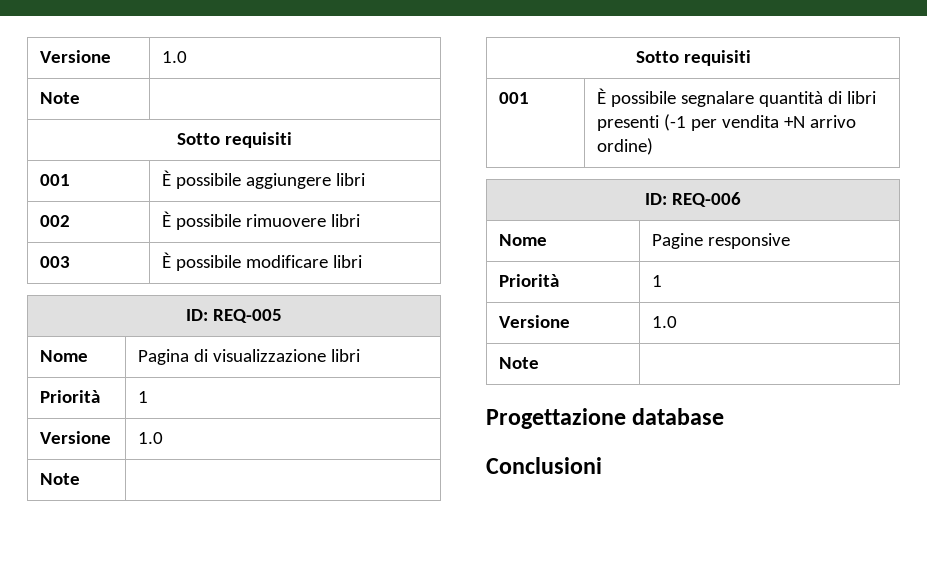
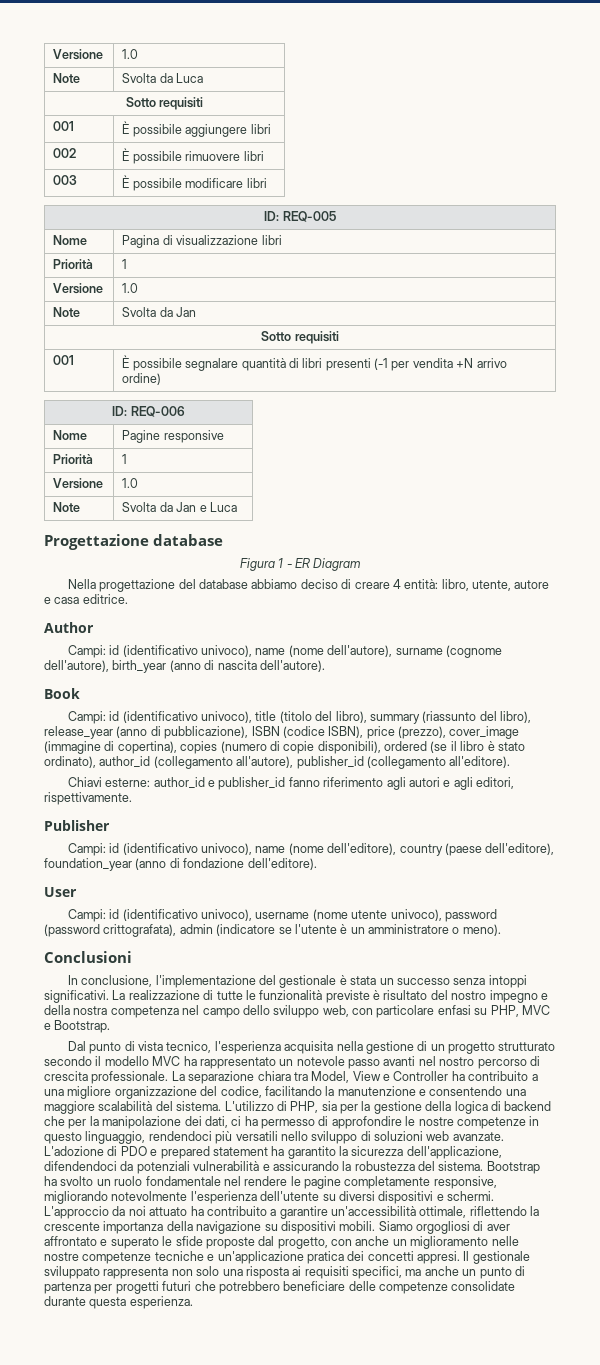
[40,50,112,63] [162,51,188,63] [40,92,81,104] Versione | 1.0 // Note | -> [53,49,104,60] [122,49,139,59] [53,73,81,83] [122,73,204,83] Versione | 1.0 // Note | Svolta da Luca
(81, 479) none -> [122,307,197,317] Svolta da Jan
[486,408,725,429] [486,457,602,474] // Progettazione database // Conclusioni -> [122,502,237,512] [44,534,224,550] [239,558,362,571] [67,579,550,592] [44,594,128,604] [44,622,94,633] [67,645,502,658] [44,660,325,673] [44,688,80,699] [67,711,532,724] [44,726,520,739] [44,741,525,754] [44,756,511,769] [67,777,515,790] [44,792,132,805] [44,820,110,831] [67,843,555,856] [44,858,317,871] [44,887,77,897] [67,909,497,922] [44,924,501,937] [44,951,132,963] [67,975,527,988] [44,990,548,1003] [44,1005,550,1018] [44,1020,111,1033] [67,1041,556,1054] [44,1056,540,1069] [44,1071,538,1084] [44,1086,526,1099] [44,1101,552,1114] [44,1116,540,1129] [44,1131,504,1144] [44,1146,502,1159] [44,1161,540,1174] [44,1176,497,1189] [44,1191,494,1204] [44,1206,540,1219] [44,1221,510,1234] [44,1236,519,1249] [44,1251,530,1264] [44,1266,525,1279] [44,1281,516,1294] [44,1296,193,1309] Svolta da Jan e Luca // Progettazione database // Figura 1 - ER Diagram // Nella progettazione del database abbiamo deciso di creare 4 entità: libro, utente, autore e casa editrice. // Author // Campi: id (identificativo univoco), name (nome dell'autore), surname (cognome dell'autore), birth_year (anno di nascita dell'autore). // Book // Campi: id (identificativo univoco), title (titolo del libro), summary (riassunto del libro), release_year (anno di pubblicazione), ISBN (codice ISBN), price (prezzo), cover_image (immagine di copertina), copies (numero di copie disponibili), ordered (se il libro è stato ordinato), author_id (collegamento all'autore), publisher_id (collegamento all'editore). // Chiavi esterne: author_id e publisher_id fanno riferimento agli autori e agli editori, rispettivamente. // Publisher // Campi: id (identificativo univoco), name (nome dell'editore), country (paese dell'editore), foundation_year (anno di fondazione dell'editore). // User // Campi: id (identificativo univoco), username (nome utente univoco), password (password crittografata), admin (indicatore se l'utente è un amministratore o meno). // Conclusioni // In conclusione, l'implementazione del gestionale è stata un successo senza intoppi significativi. La realizzazione di tutte le funzionalità previste è risultato del nostro impegno e della nostra competenza nel campo dello sviluppo web, con particolare enfasi su PHP, MVC e Bootstrap. // Dal punto di vista tecnico, l'esperienza acquisita nella gestione di un progetto strutturato secondo il modello MVC ha rappresentato un notevole passo avanti nel nostro percorso di crescita professionale. La separazione chiara tra Model, View e Controller ha contribuito a una migliore organizzazione del codice, facilitando la manutenzione e consentendo una maggiore scalabilità del sistema. L'utilizzo di PHP, sia per la gestione della logica di backend che per la manipolazione dei dati, ci ha permesso di approfondire le nostre competenze in questo linguaggio, rendendoci più versatili nello sviluppo di soluzioni web avanzate. L'adozione di PDO e prepared statement ha garantito la sicurezza dell'applicazione, difendendoci da potenziali vulnerabilità e assicurando la robustezza del sistema. Bootstrap ha svolto un ruolo fondamentale nel rendere le pagine completamente responsive, migliorando notevolmente l'esperienza dell'utente su diversi dispositivi e schermi. L'approccio da noi attuato ha contribuito a garantire un'accessibilità ottimale, riflettendo la crescente importanza della navigazione su dispositivi mobili. Siamo orgogliosi di aver affrontato e superato le sfide proposte dal progetto, con anche un miglioramento nelle nostre competenze tecniche e un'applicazione pratica dei concetti appresi. Il gestionale sviluppato rappresenta non solo una risposta ai requisiti specifici, ma anche un punto di partenza per progetti futuri che potrebbero beneficiare delle competenze consolidate durante questa esperienza.

